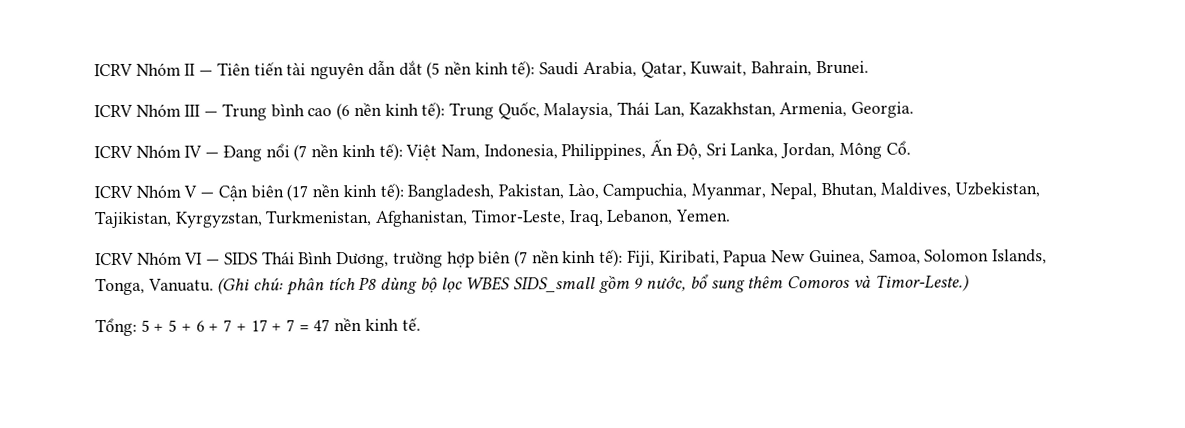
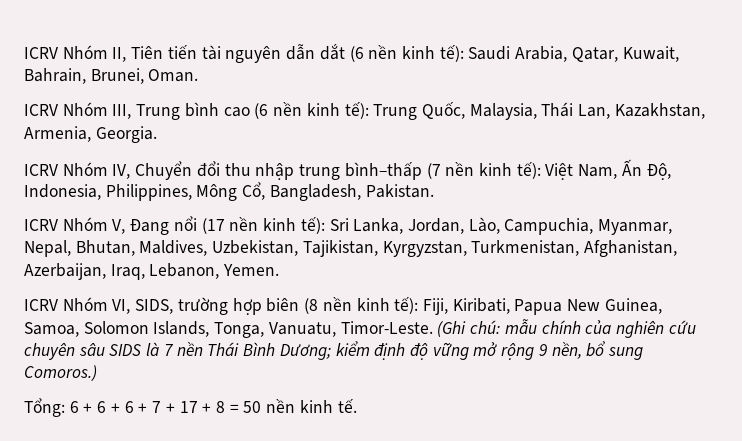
[94,62,214,77] ICRV Nhóm II — -> [24,45,127,62] ICRV Nhóm II,
[426,61,441,79] (5 -> [349,46,364,62] (6
[815,60,869,75] [94,103,219,118] Brunei. // ICRV Nhóm III — -> [90,68,199,84] [24,102,132,119] Brunei, Oman. // ICRV Nhóm III,
[184,143,290,162] IV — Đang nổi -> [112,161,422,180] IV, Chuyển đổi thu nhập trung bình–thấp
[483,138,911,161] [94,184,284,202] Indonesia, Philippines, Ấn Độ, Sri Lanka, Jordan, Mông Cổ. // ICRV Nhóm V — Cận biên -> [621,159,671,180] [24,182,434,201] [24,216,197,235] Ấn Độ, Indonesia, Philippines, Mông Cổ, Bangladesh, Pakistan. // ICRV Nhóm V, Đang nổi
[407,184,564,201] Bangladesh, Pakistan, -> [329,218,464,234] Sri Lanka, Jordan,
[470,209,566,226] Timor-Leste, -> [24,263,106,280] Azerbaijan,
[184,251,390,269] VI — SIDS Thái Bình Dương, -> [112,299,174,314] VI, SIDS,
[513,250,528,268] (7 -> [304,298,319,314] (8
[147,274,969,296] [95,317,178,337] Vanuatu. (Ghi chú: phân tích P8 dùng bộ lọc WBES SIDS_small gồm 9 nước, bổ sung thêm Comoros và Timor-Leste.) // Tổng: 5 + 5 -> [268,319,696,338] [24,341,644,360] [24,365,97,381] [24,398,107,417] Vanuatu, Timor-Leste. (Ghi chú: mẫu chính của nghiên cứu chuyên sâu SIDS là 7 nền Thái Bình Dương; kiểm định độ vững mở rộng 9 nền, bổ sung Comoros.) // Tổng: 6 + 6
[285,319,331,332] 7 = 47 -> [215,401,262,413] 8 = 50

